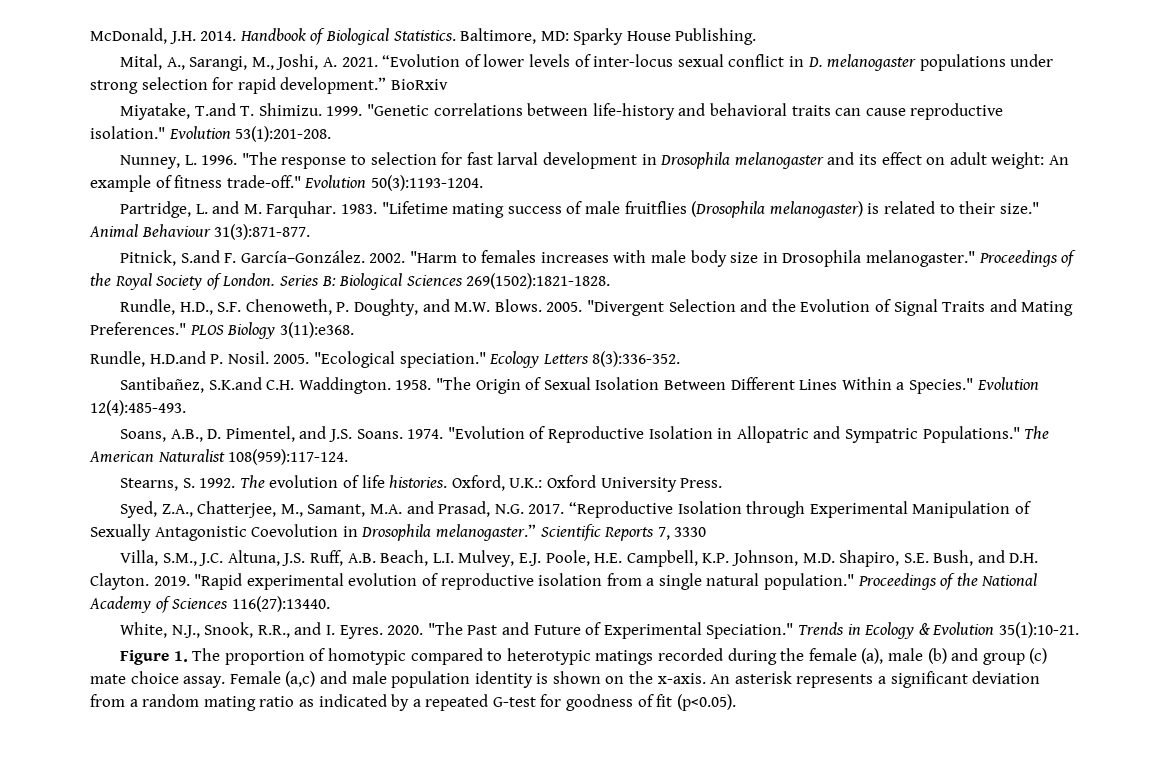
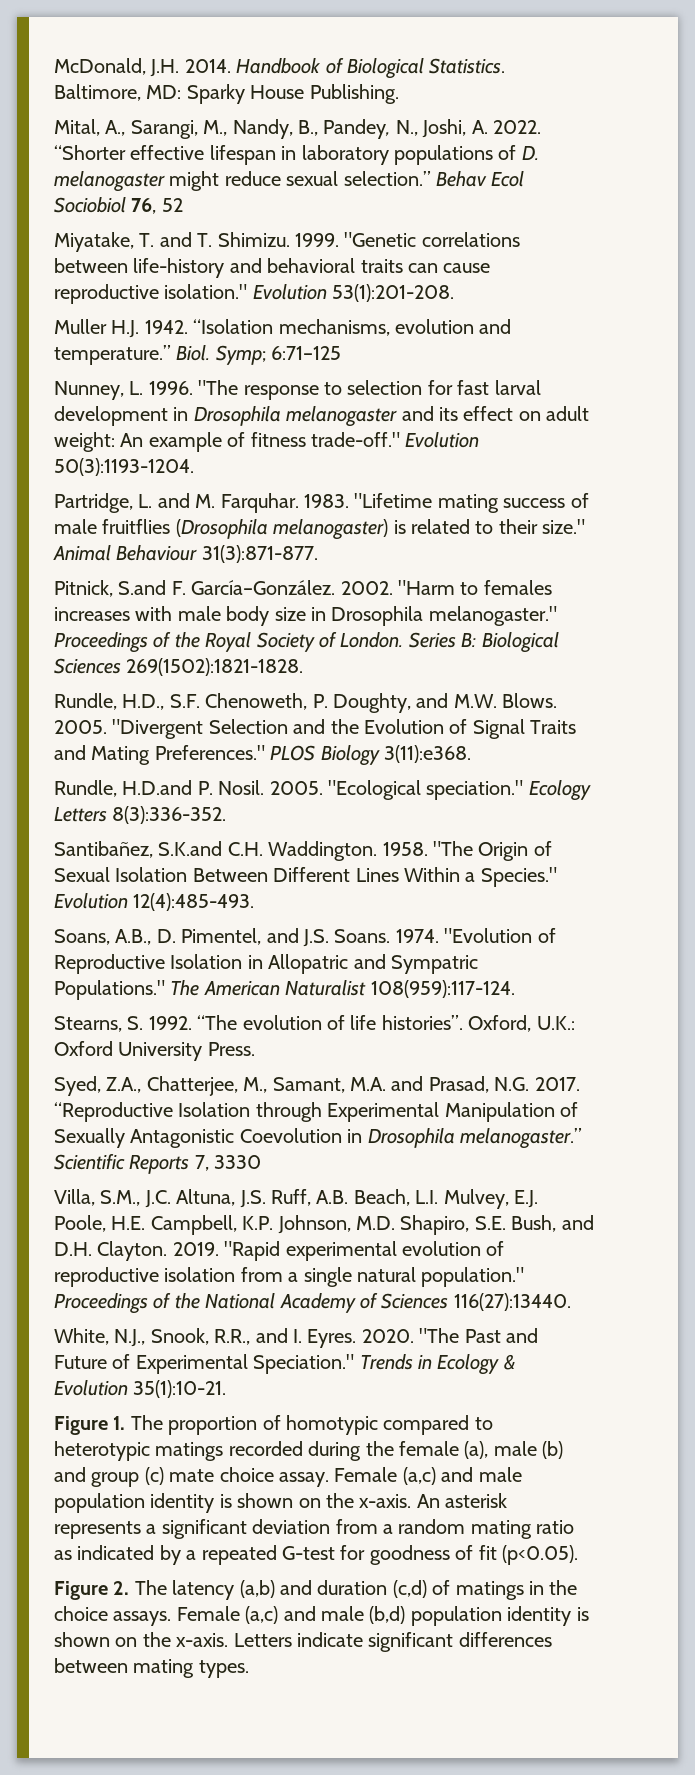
[276,54,1054,71] [90,77,448,94] Joshi, A. 2021. “Evolution of lower levels of inter-locus sexual conflict in D. melanogaster populations under strong selection for rapid development.” BioRxiv -> [232,119,541,139] [54,145,539,165] [54,171,525,192] [54,197,183,214] Nandy, B., Pandey, N., Joshi, A. 2022. “Shorter effective lifespan in laboratory populations of D. melanogaster might reduce sexual selection.” Behav Ecol Sociobiol 76, 52
[194,103,236,116] T.and -> [139,232,192,247] T. and
(332, 134) none -> [54,319,512,338] [54,345,342,365] // Muller H.J. 1942. “Isolation mechanisms, evolution and temperature.” Biol. Symp; 6:71–125
[239,475,265,488] The -> [197,1015,238,1030] “The
[389,475,448,488] histories. -> [381,1015,463,1030] histories”.
(736, 702) none -> [54,1580,578,1600] [54,1606,589,1626] [54,1632,552,1652] [54,1658,249,1678] // Figure 2. The latency (a,b) and duration (c,d) of matings in the choice assays. Female (a,c) and male (b,d) population identity is shown on the x-axis. Letters indicate significant differences between mating types.

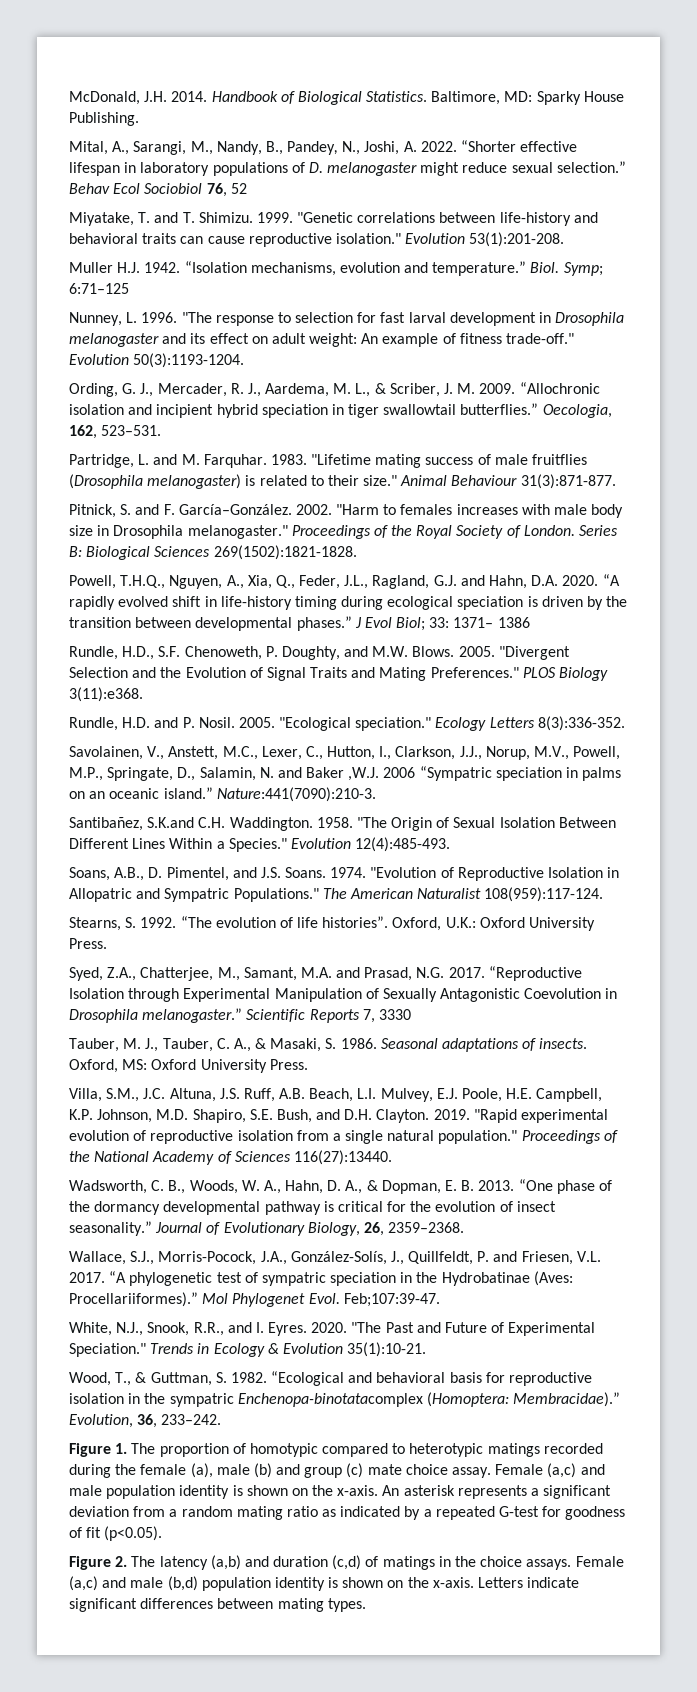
(194, 467) none -> [69,382,600,397] [69,403,612,418] [69,425,162,439] // Ording, G. J., Mercader, R. J., Aardema, M. L., & Scriber, J. M. 2009. “Allochronic isolation and incipient hybrid speciation in tiger swallowtail butterflies.” Oecologia, 162, 523–531.
[118,580,167,595] S.and -> [120,504,160,515] S. and
(304, 667) none -> [69,574,620,589] [69,596,628,610] [69,616,530,631] // Powell, T.H.Q., Nguyen, A., Xia, Q., Feder, J.L., Ragland, G.J. and Hahn, D.A. 2020. “A rapidly evolved shift in life-history timing during ecological speciation is driven by the transition between developmental phases.” J Evol Biol; 33: 1371– 1386
[122,780,193,795] H.D.and -> [122,717,179,728] H.D. and
(227, 815) none -> [69,746,621,760] [69,766,622,781] [69,787,376,802] // Savolainen, V., Anstett, M.C., Lexer, C., Hutton, I., Clarkson, J.J., Norup, M.V., Powell, M.P., Springate, D., Salamin, N. and Baker ,W.J. 2006 “Sympatric speciation in palms on an oceanic island.” Nature:441(7090):210-3.
(262, 1162) none -> [69,1038,588,1052] [69,1059,308,1073] // Tauber, M. J., Tauber, C. A., & Masaki, S. 1986. Seasonal adaptations of insects. Oxford, MS: Oxford University Press.
(571, 1302) none -> [69,1179,612,1194] [69,1201,556,1215] [69,1221,465,1236] [69,1251,601,1265] [69,1271,573,1286] [69,1292,440,1307] // Wadsworth, C. B., Woods, W. A., Hahn, D. A., & Dopman, E. B. 2013. “One phase of the dormancy developmental pathway is critical for the evolution of insect seasonality.” Journal of Evolutionary Biology, 26, 2359–2368. // Wallace, S.J., Morris-Pocock, J.A., González-Solís, J., Quillfeldt, P. and Friesen, V.L. 2017. “A phylogenetic test of sympatric speciation in the Hydrobatinae (Aves: Procellariiformes).” Mol Phylogenet Evol. Feb;107:39-47.
(227, 1389) none -> [69,1371,593,1386] [69,1392,621,1407] [69,1414,222,1428] // Wood, T., & Guttman, S. 1982. “Ecological and behavioral basis for reproductive isolation in the sympatric Enchenopa-binotatacomplex (Homoptera: Membracidae).” Evolution, 36, 233–242.

